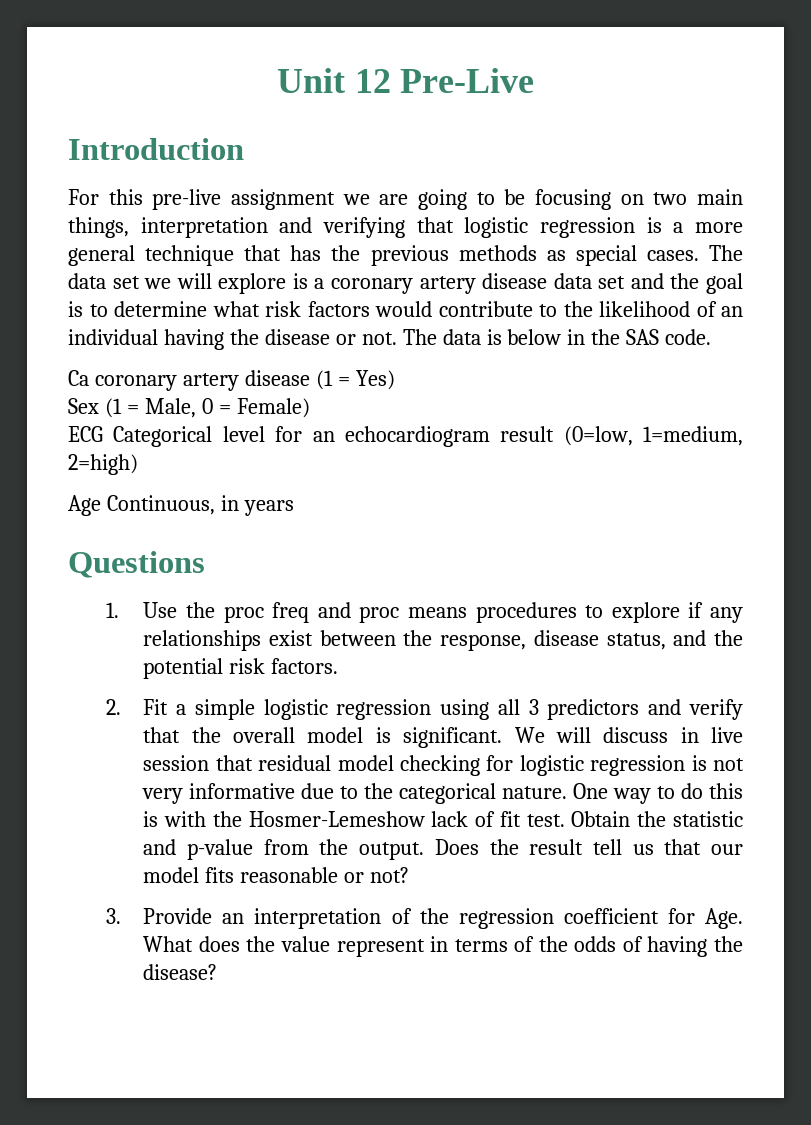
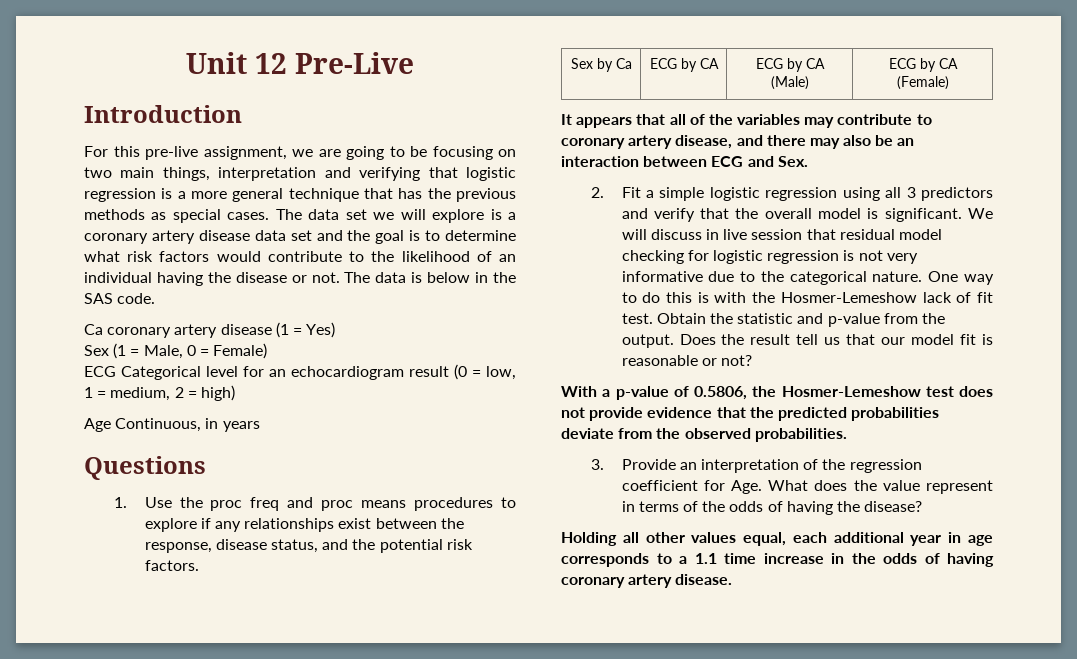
[231,189,335,210] assignment -> [203,146,287,160] assignment,
[563,426,743,446] [68,454,138,475] (0=low, 1=medium, 2=high) -> [454,364,516,380] [84,385,235,401] (0 = low, 1 = medium, 2 = high)
(339, 666) none -> [570,58,632,72] [649,58,719,72] [755,58,825,72] [770,76,809,90] [888,58,958,72] [896,76,949,90] [561,114,932,128] [561,135,915,149] [561,156,808,167] // Sex by Ca | ECG by CA | ECG by CA (Male) | ECG by CA (Female) // It appears that all of the variables may contribute to coronary artery disease, and there may also be an interaction between ECG and Sex.
[205,867,235,883] fits -> [960,334,994,345] fit is
(410, 875) none -> [561,386,993,400] [561,407,940,421] [561,428,847,442] // With a p-value of 0.5806, the Hosmer-Lemeshow test does not provide evidence that the predicted probabilities deviate from the observed probabilities.
(218, 972) none -> [561,532,993,546] [561,553,994,567] [561,574,733,588] // Holding all other values equal, each additional year in age corresponds to a 1.1 time increase in the odds of having coronary artery disease.

